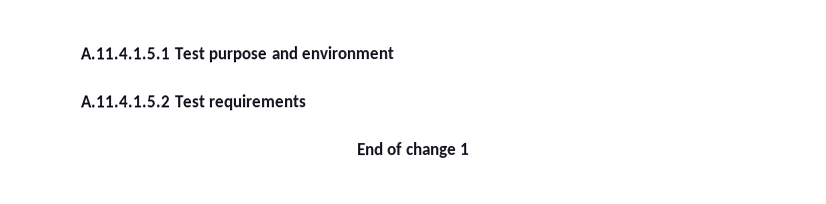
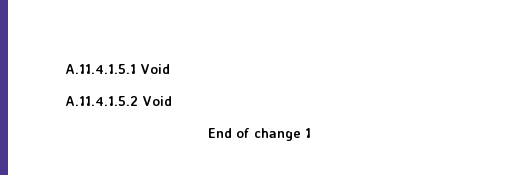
[173,46,395,63] Test purpose and environment -> [140,64,170,74] Void
[173,94,308,111] Test requirements -> [142,96,172,106] Void

